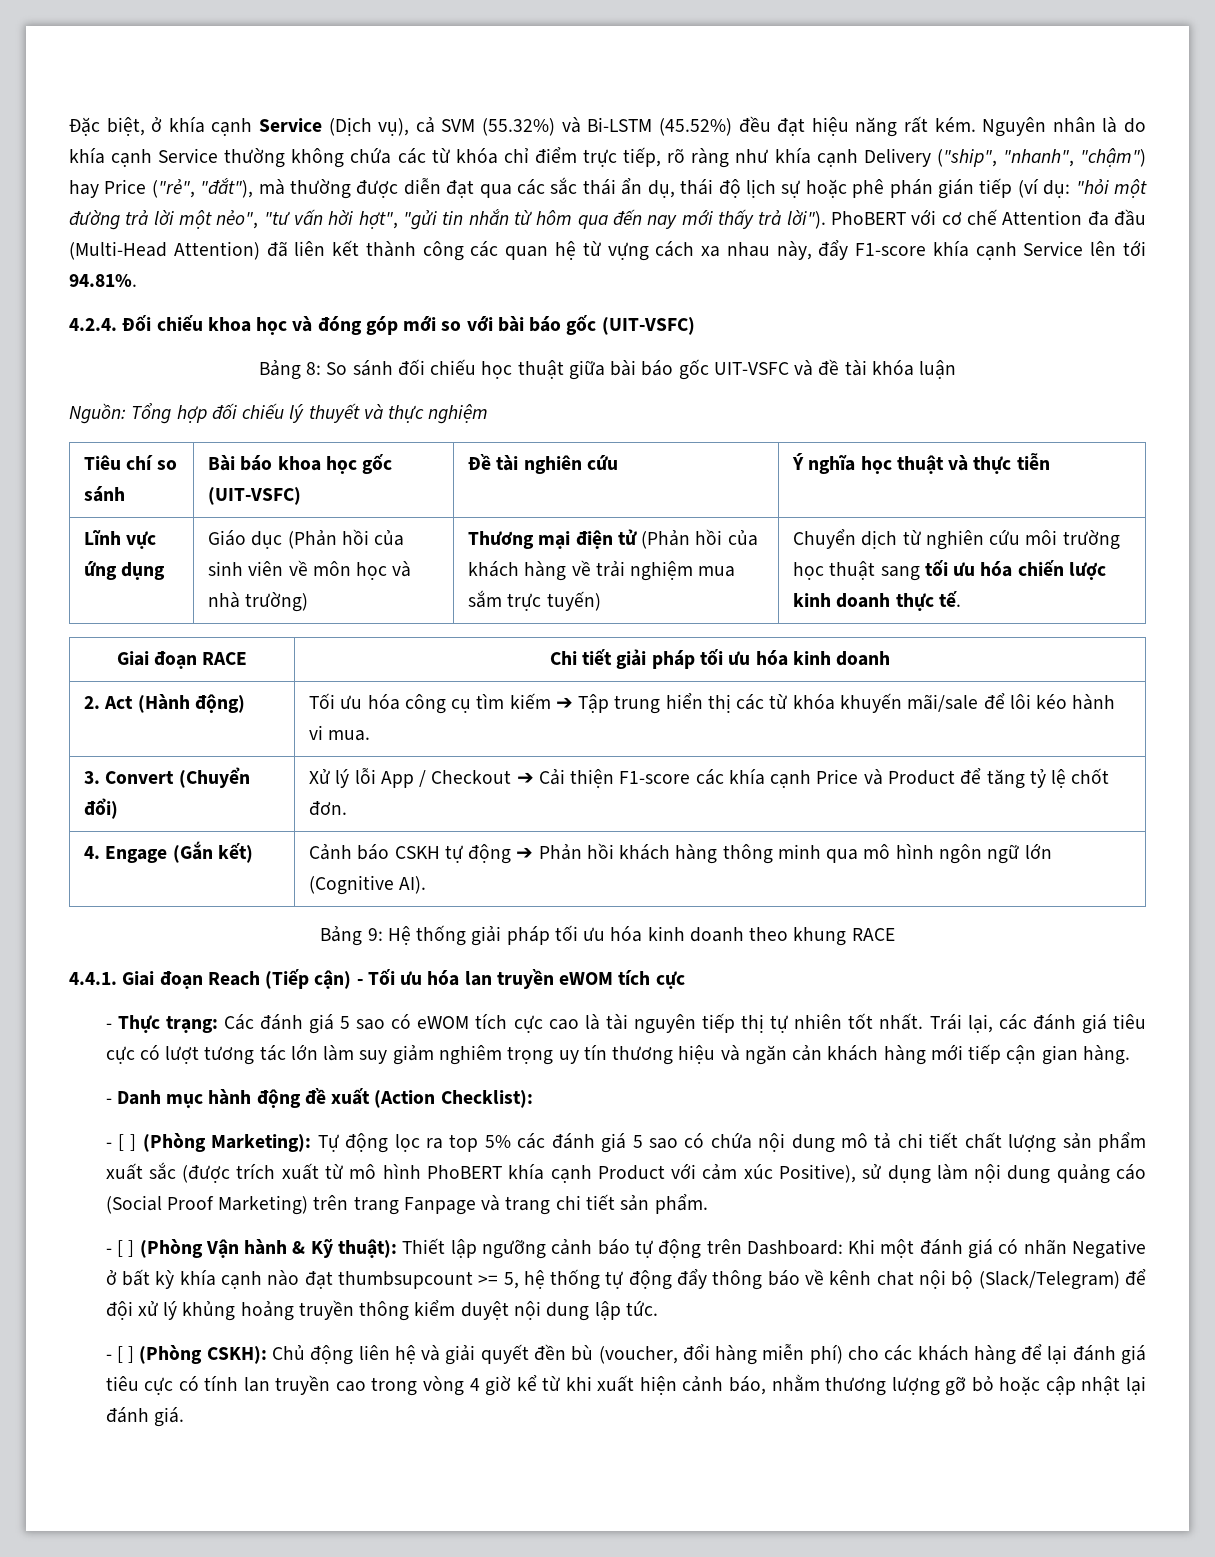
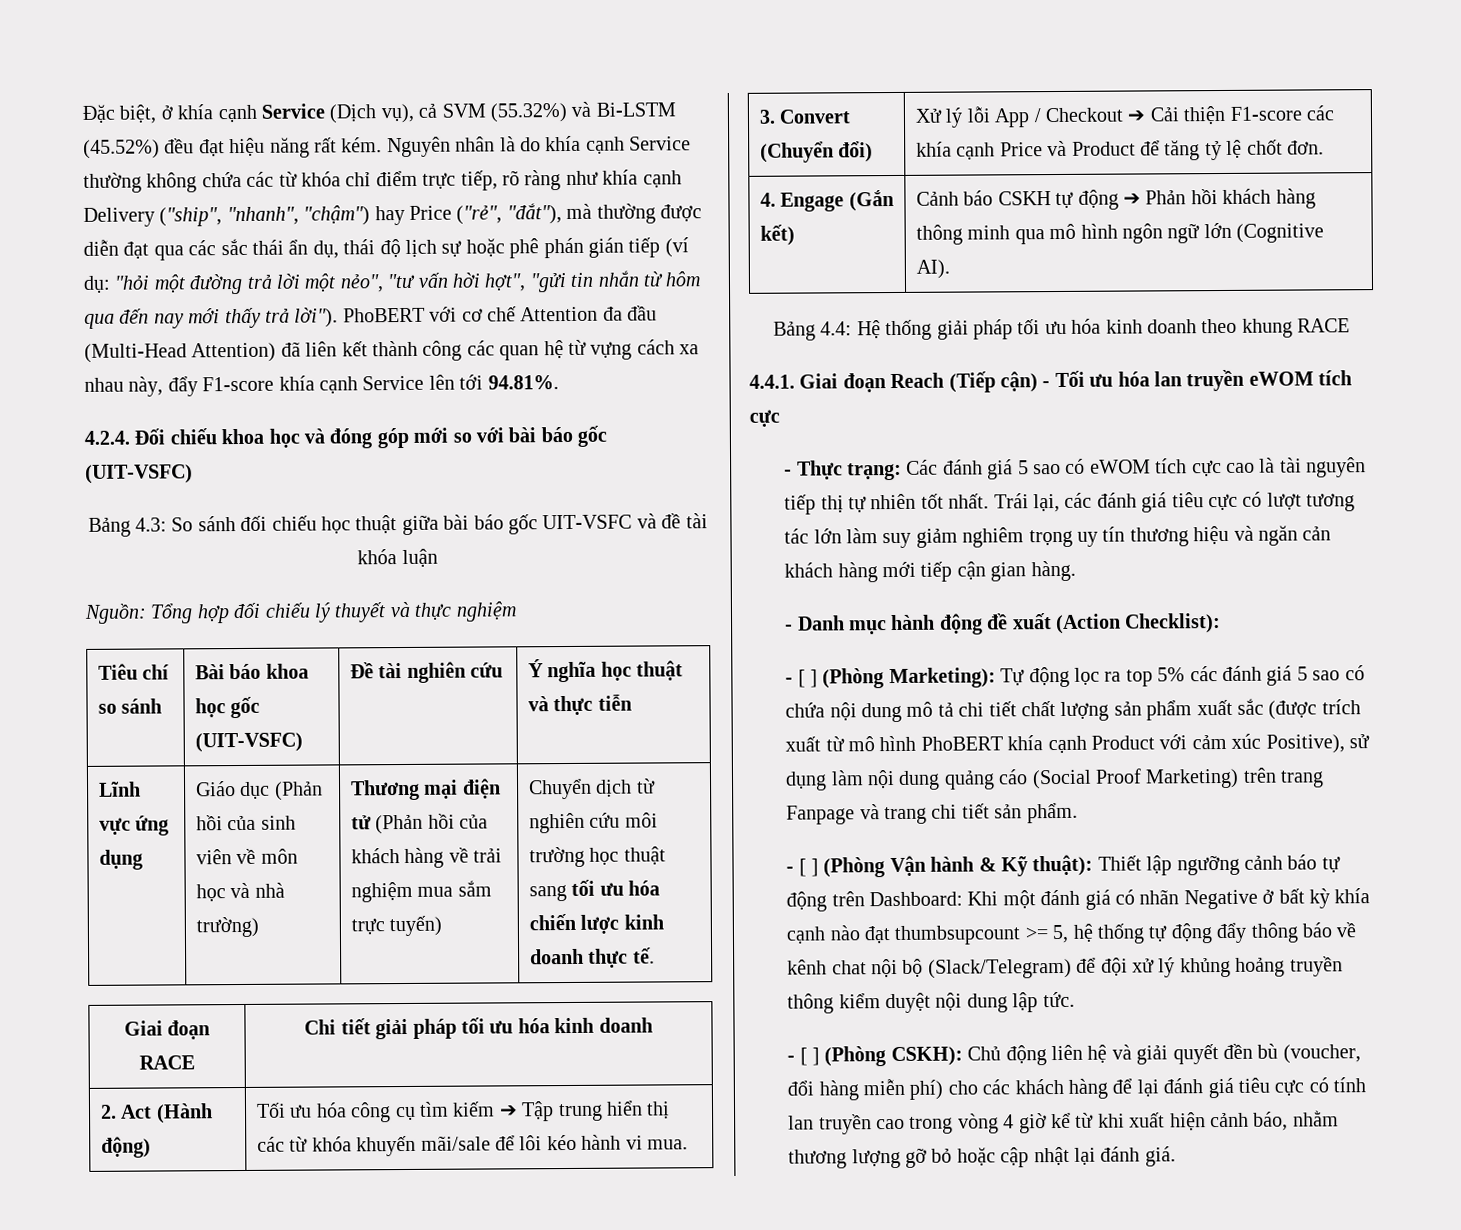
[306,362,322,375] 8: -> [134,517,167,532] 4.3:
[367,928,383,941] 9: -> [820,321,853,336] 4.4:

